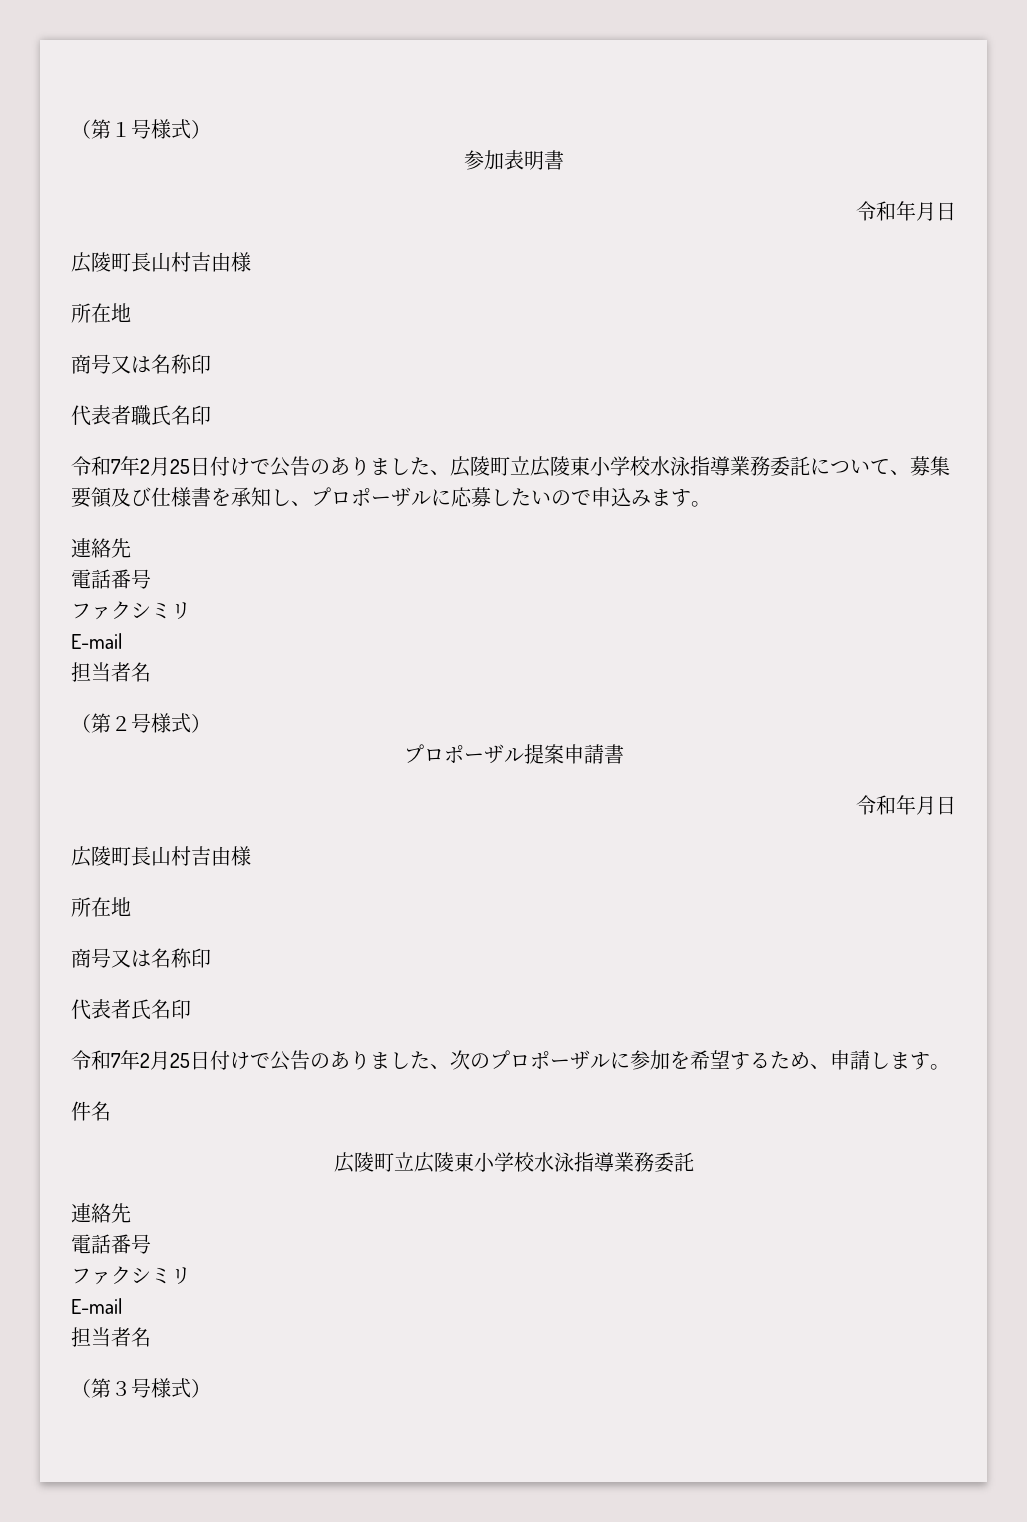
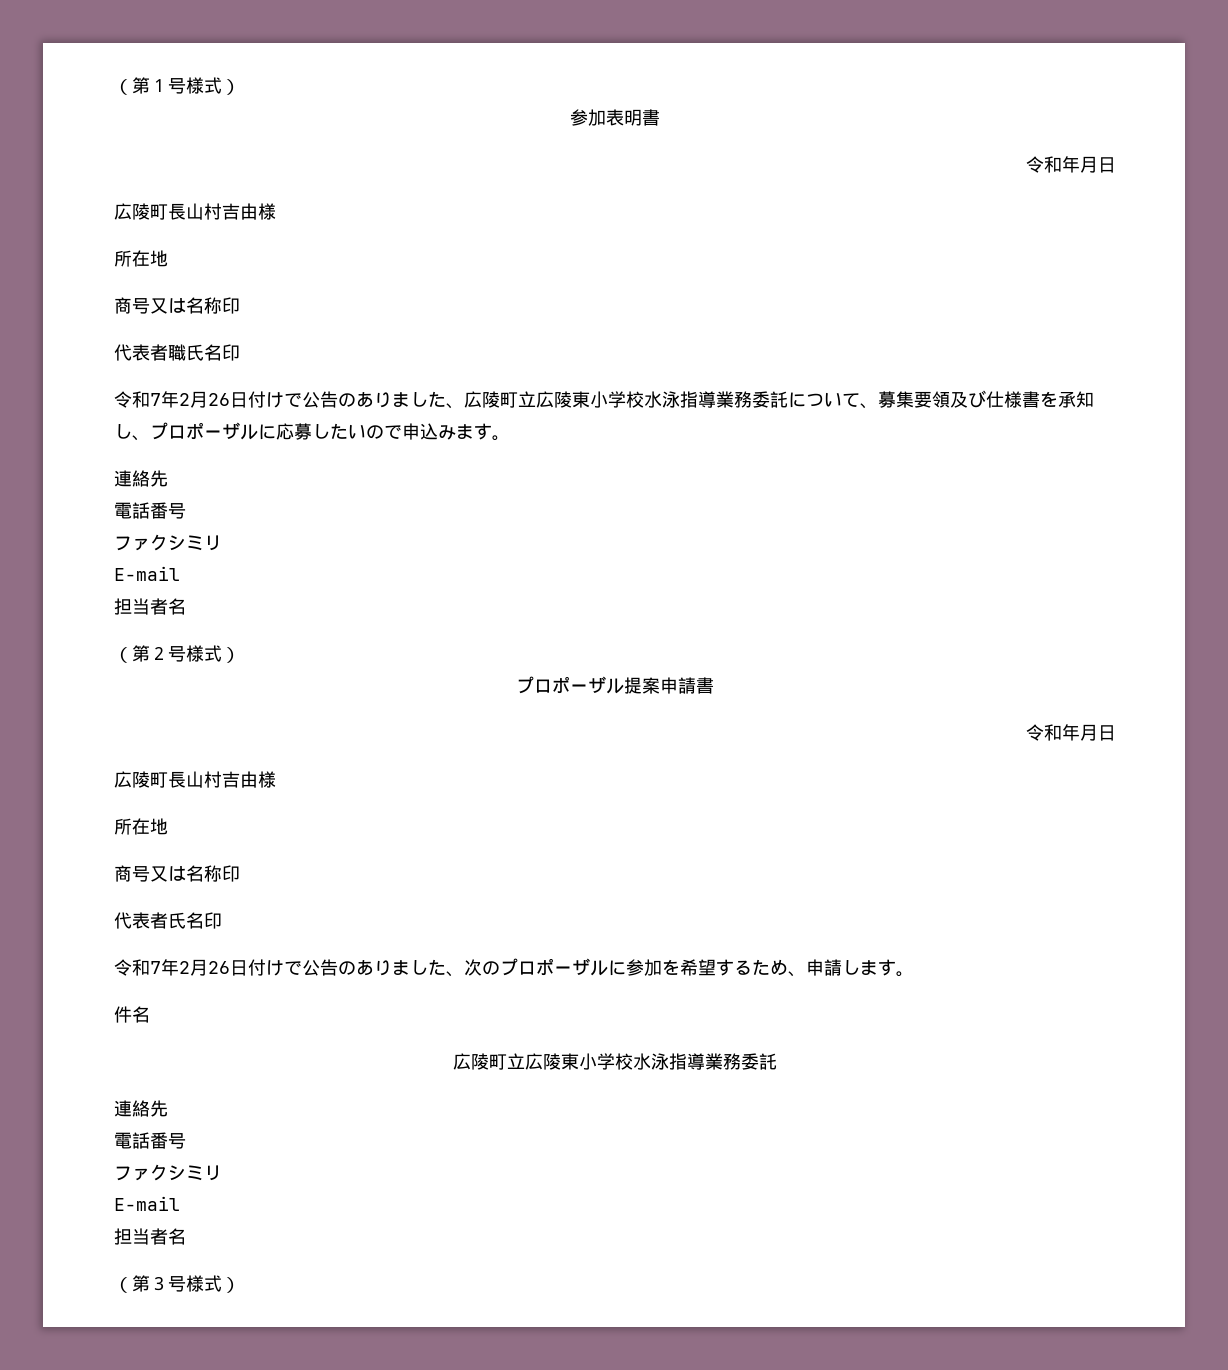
[170,459,190,474] 25 -> [208,393,230,406] 26
[170,1053,190,1068] 25 -> [208,961,230,974] 26

